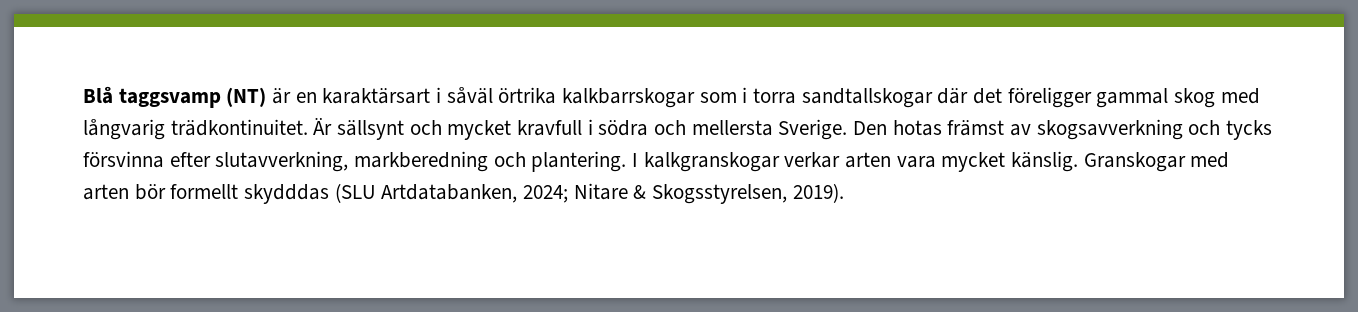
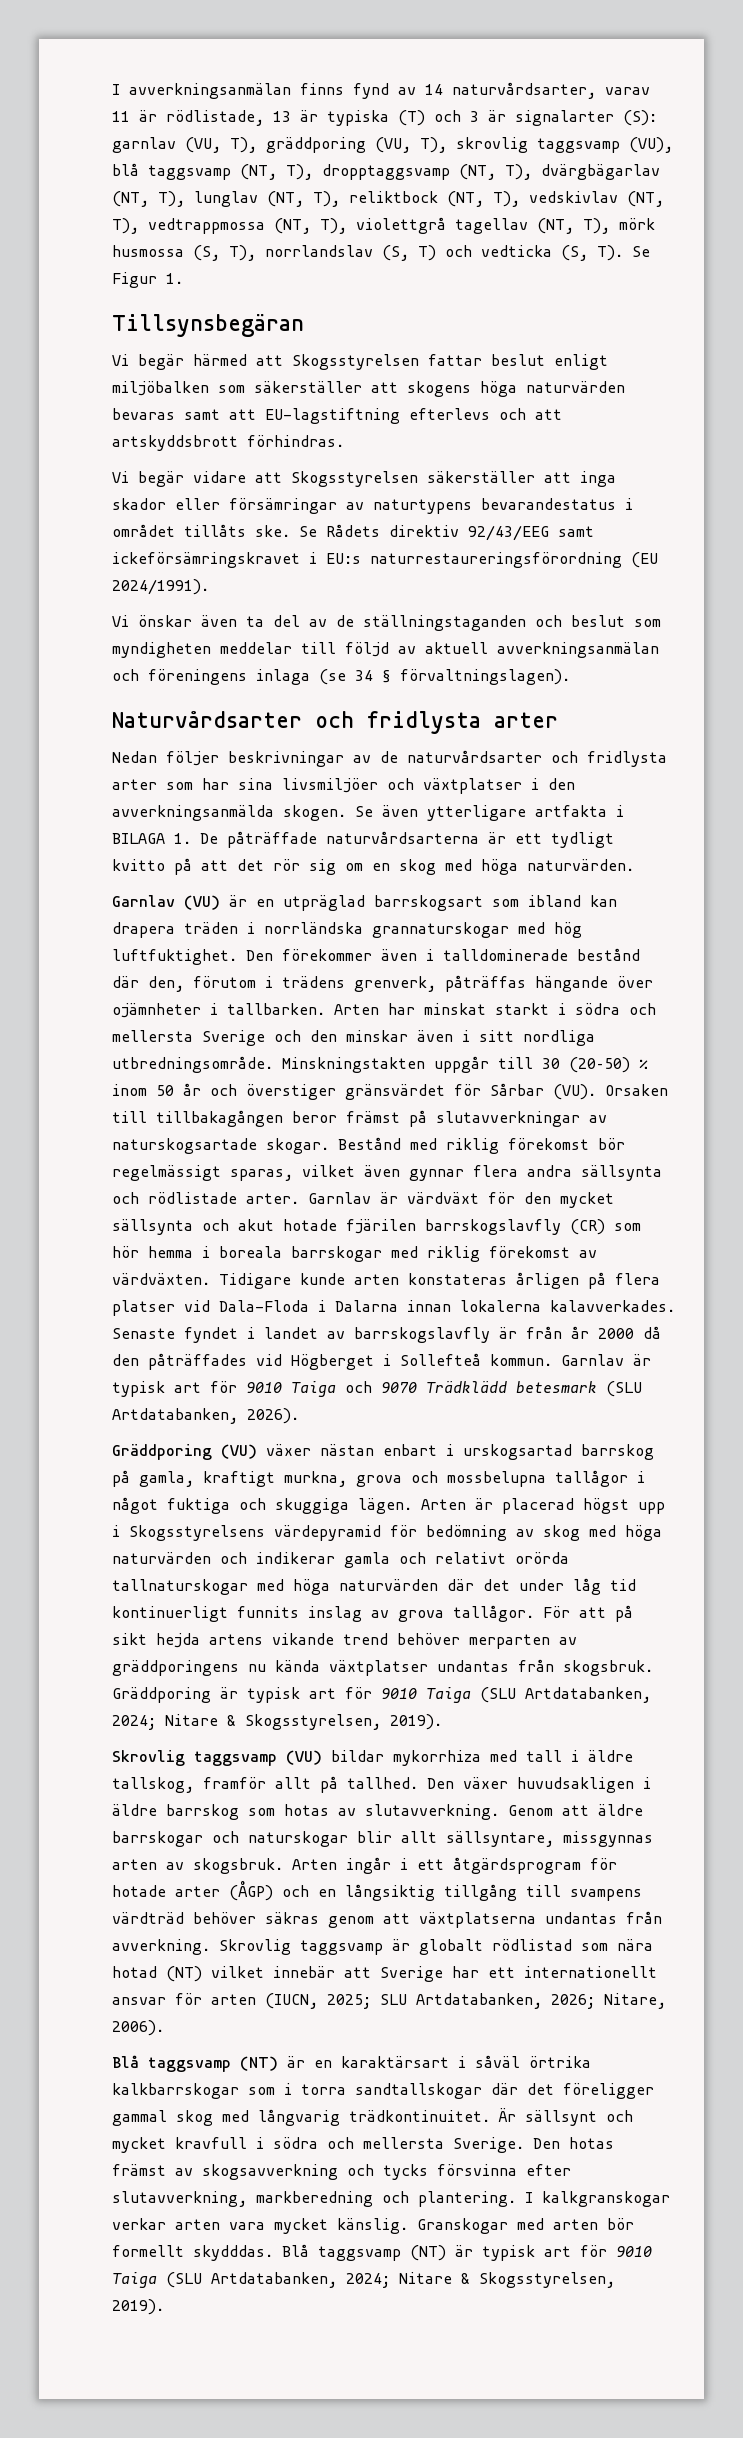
(83, 95) none -> [112,82,650,99] [112,110,657,126] [112,137,673,153] [112,163,660,180] [112,191,664,207] [112,217,655,234] [112,245,650,261] [112,272,183,288] [112,314,304,337] [112,354,608,370] [112,381,625,397] [112,408,562,424] [112,435,344,451] [112,471,616,487] [112,498,633,514] [112,524,594,541] [112,552,658,568] [112,579,209,595] [112,615,661,631] [112,642,659,658] [112,669,570,685] [112,711,558,734] [112,750,667,767] [112,778,575,794] [112,805,624,821] [112,831,614,848] [112,858,634,875] [112,895,617,911] [112,922,582,938] [112,948,640,965] [112,975,653,992] [112,1003,656,1018] [112,1030,595,1046] [112,1056,648,1073] [112,1083,668,1100] [112,1110,607,1127] [112,1137,625,1154] [112,1165,662,1181] [112,1192,614,1208] [112,1219,641,1235] [112,1246,597,1262] [112,1272,660,1289] [112,1300,675,1316] [112,1326,661,1343] [112,1353,651,1370] [112,1381,642,1397] [112,1408,299,1424] [112,1444,654,1460] [112,1470,645,1487] [112,1497,665,1514] [112,1525,662,1541] [112,1552,569,1568] [112,1578,636,1595] [112,1605,633,1622] [112,1633,577,1649] [112,1659,653,1676] [112,1687,651,1703] [112,1714,442,1730] [112,1750,633,1766] [112,1776,651,1793] [112,1804,643,1820] [112,1831,653,1847] [112,1857,617,1874] [112,1881,642,1901] [112,1911,662,1928] [112,1939,653,1955] [112,1966,657,1982] [112,1993,666,2009] [112,2020,164,2036] I avverkningsanmälan finns fynd av 14 naturvårdsarter, varav 11 är rödlistade, 13 är typiska (T) och 3 är signalarter (S): garnlav (VU, T), gräddporing (VU, T), skrovlig taggsvamp (VU), blå taggsvamp (NT, T), dropptaggsvamp (NT, T), dvärgbägarlav (NT, T), lunglav (NT, T), reliktbock (NT, T), vedskivlav (NT, T), vedtrappmossa (NT, T), violettgrå tagellav (NT, T), mörk husmossa (S, T), norrlandslav (S, T) och vedticka (S, T). Se Figur 1. // Tillsynsbegäran // Vi begär härmed att Skogsstyrelsen fattar beslut enligt miljöbalken som säkerställer att skogens höga naturvärden bevaras samt att EU-lagstiftning efterlevs och att artskyddsbrott förhindras. // Vi begär vidare att Skogsstyrelsen säkerställer att inga skador eller försämringar av naturtypens bevarandestatus i området tillåts ske. Se Rådets direktiv 92/43/EEG samt ickeförsämringskravet i EU:s naturrestaureringsförordning (EU 2024/1991). // Vi önskar även ta del av de ställningstaganden och beslut som myndigheten meddelar till följd av aktuell avverkningsanmälan och föreningens inlaga (se 34 § förvaltningslagen). // Naturvårdsarter och fridlysta arter // Nedan följer beskrivningar av de naturvårdsarter och fridlysta arter som har sina livsmiljöer och växtplatser i den avverkningsanmälda skogen. Se även ytterligare artfakta i BILAGA 1. De påträffade naturvårdsarterna är ett tydligt kvitto på att det rör sig om en skog med höga naturvärden. // Garnlav (VU) är en utpräglad barrskogsart som ibland kan drapera träden i norrländska grannaturskogar med hög luftfuktighet. Den förekommer även i talldominerade bestånd där den, förutom i trädens grenverk, påträffas hängande över ojämnheter i tallbarken. Arten har minskat starkt i södra och mellersta Sverige och den minskar även i sitt nordliga utbredningsområde. Minskningstakten uppgår till 30 (20–50) % inom 50 år och överstiger gränsvärdet för Sårbar (VU). Orsaken till tillbakagången beror främst på slutavverkningar av naturskogsartade skogar. Bestånd med riklig förekomst bör regelmässigt sparas, vilket även gynnar flera andra sällsynta och rödlistade arter. Garnlav är värdväxt för den mycket sällsynta och akut hotade fjärilen barrskogslavfly (CR) som hör hemma i boreala barrskogar med riklig förekomst av värdväxten. Tidigare kunde arten konstateras årligen på flera platser vid Dala-Floda i Dalarna innan lokalerna kalavverkades. Senaste fyndet i landet av barrskogslavfly är från år 2000 då den påträffades vid Högberget i Sollefteå kommun. Garnlav är typisk art för 9010 Taiga och 9070 Trädklädd betesmark (SLU Artdatabanken, 2026). // Gräddporing (VU) växer nästan enbart i urskogsartad barrskog på gamla, kraftigt murkna, grova och mossbelupna tallågor i något fuktiga och skuggiga lägen. Arten är placerad högst upp i Skogsstyrelsens värdepyramid för bedömning av skog med höga naturvärden och indikerar gamla och relativt orörda tallnaturskogar med höga naturvärden där det under låg tid kontinuerligt funnits inslag av grova tallågor. För att på sikt hejda artens vikande trend behöver merparten av gräddporingens nu kända växtplatser undantas från skogsbruk. Gräddporing är typisk art för 9010 Taiga (SLU Artdatabanken, 2024; Nitare & Skogsstyrelsen, 2019). // Skrovlig taggsvamp (VU) bildar mykorrhiza med tall i äldre tallskog, framför allt på tallhed. Den växer huvudsakligen i äldre barrskog som hotas av slutavverkning. Genom att äldre barrskogar och naturskogar blir allt sällsyntare, missgynnas arten av skogsbruk. Arten ingår i ett åtgärdsprogram för hotade arter (ÅGP) och en långsiktig tillgång till svampens värdträd behöver säkras genom att växtplatserna undantas från avverkning. Skrovlig taggsvamp är globalt rödlistad som nära hotad (NT) vilket innebär att Sverige har ett internationellt ansvar för arten (IUCN, 2025; SLU Artdatabanken, 2026; Nitare, 2006). //
[244,184,330,204] skydddas -> [193,2244,652,2261] [112,2272,157,2288] skydddas. Blå taggsvamp (NT) är typisk art för 9010 Taiga

